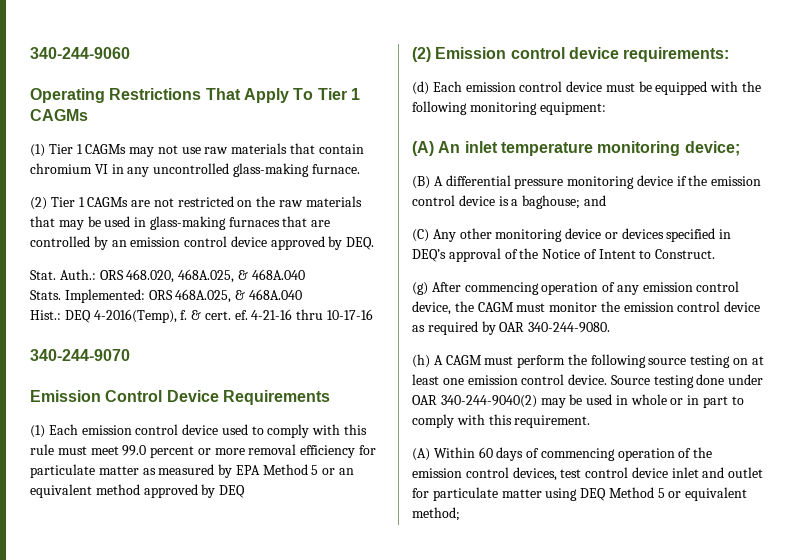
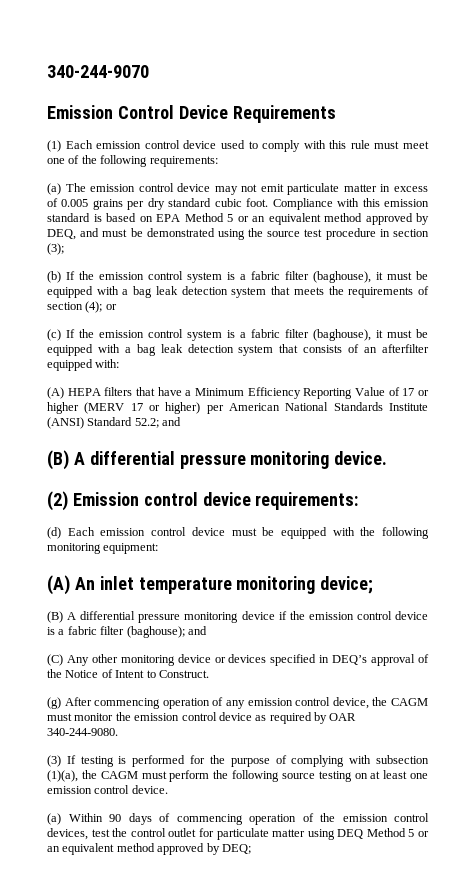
[30,47,130,59] [30,88,360,103] [30,109,88,121] [30,143,364,157] [30,163,360,177] [30,196,362,210] [30,216,331,230] [30,236,375,250] [30,269,305,283] [30,289,302,303] [30,309,374,323] 340-244-9060 // Operating Restrictions That Apply To Tier 1 CAGMs // (1) Tier 1 CAGMs may not use raw materials that contain chromium VI in any uncontrolled glass-making furnace. // (2) Tier 1 CAGMs are not restricted on the raw materials that may be used in glass-making furnaces that are controlled by an emission control device approved by DEQ. // Stat. Auth.: ORS 468.020, 468A.025, & 468A.040 // Stats. Implemented: ORS 468A.025, & 468A.040 // Hist.: DEQ 4-2016(Temp), f. & cert. ef. 4-21-16 thru 10-17-16 // -> (47, 71) none
[122,444,377,458] [30,464,233,478] 99.0 percent or more removal efficiency for particulate matter as measured by -> [47,155,218,167] [47,183,428,195] [47,198,429,210] [47,213,153,222] one of the following requirements: // (a) The emission control device may not emit particulate matter in excess of 0.005 grains per dry standard cubic foot. Compliance with this emission standard is based on
[219,485,246,498] DEQ -> [47,228,430,240] [47,243,64,255] [47,271,428,283] [47,286,430,298] [47,301,117,313] [47,329,428,341] [47,344,430,356] [47,359,120,371] [47,387,430,399] [47,402,428,414] [47,417,182,429] [47,450,388,470] DEQ, and must be demonstrated using the source test procedure in section (3); // (b) If the emission control system is a fabric filter (baghouse), it must be equipped with a bag leak detection system that meets the requirements of section (4); or // (c) If the emission control system is a fabric filter (baghouse), it must be equipped with a bag leak detection system that consists of an afterfilter equipped with: // (A) HEPA filters that have a Minimum Efficiency Reporting Value of 17 or higher (MERV 17 or higher) per American National Standards Institute (ANSI) Standard 52.2; and // (B) A differential pressure monitoring device.
[522,195,581,209] baghouse; -> [67,626,185,638] fabric filter (baghouse);
[412,354,443,368] (h) A -> [47,755,429,767] [47,770,97,782] (3) If testing is performed for the purpose of complying with subsection (1)(a), the
[610,374,764,388] [412,394,744,408] [412,414,591,428] [412,447,493,461] Source testing done under OAR 340-244-9040(2) may be used in whole or in part to comply with this requirement. // (A) Within 60 -> [47,813,121,825] // (a) Within 90
[585,467,725,478] control device inlet and -> [112,828,166,837] the control
[685,487,748,501] [412,507,460,521] equivalent method; -> [47,843,251,855] an equivalent method approved by DEQ;

